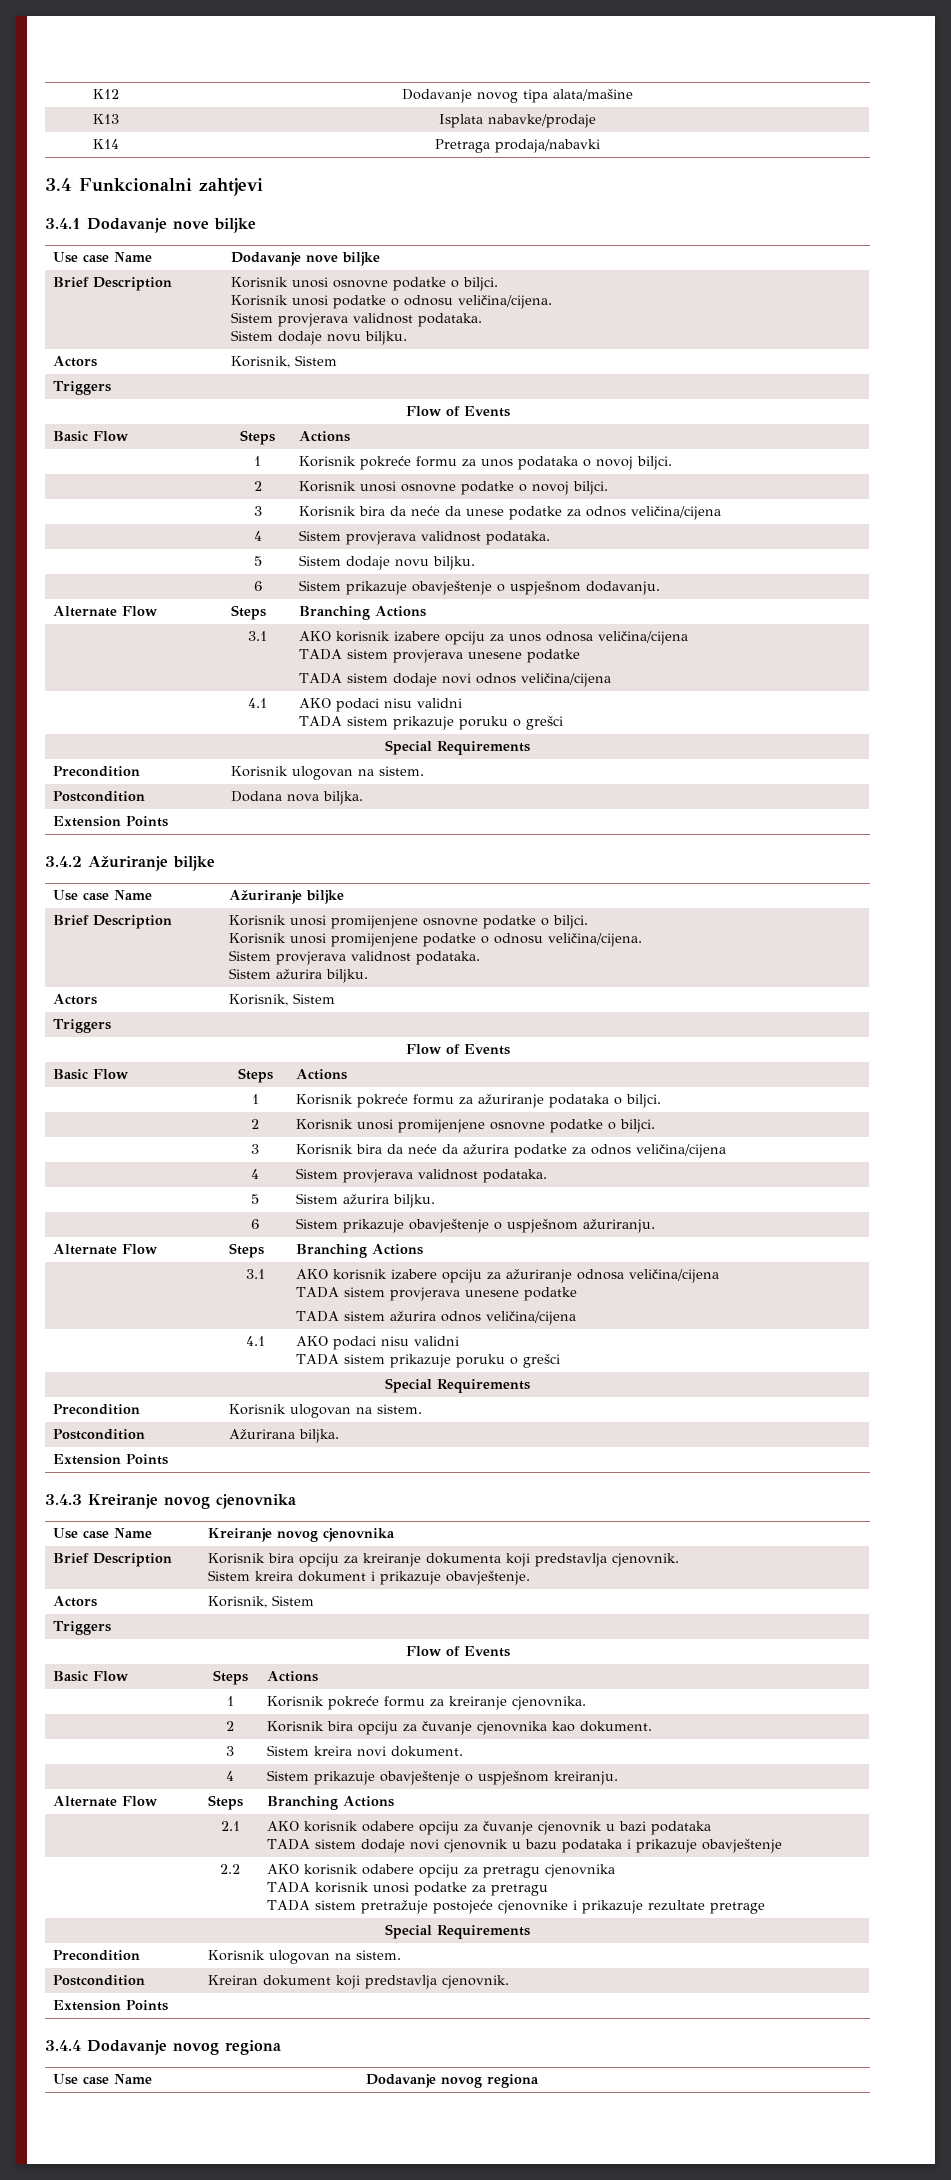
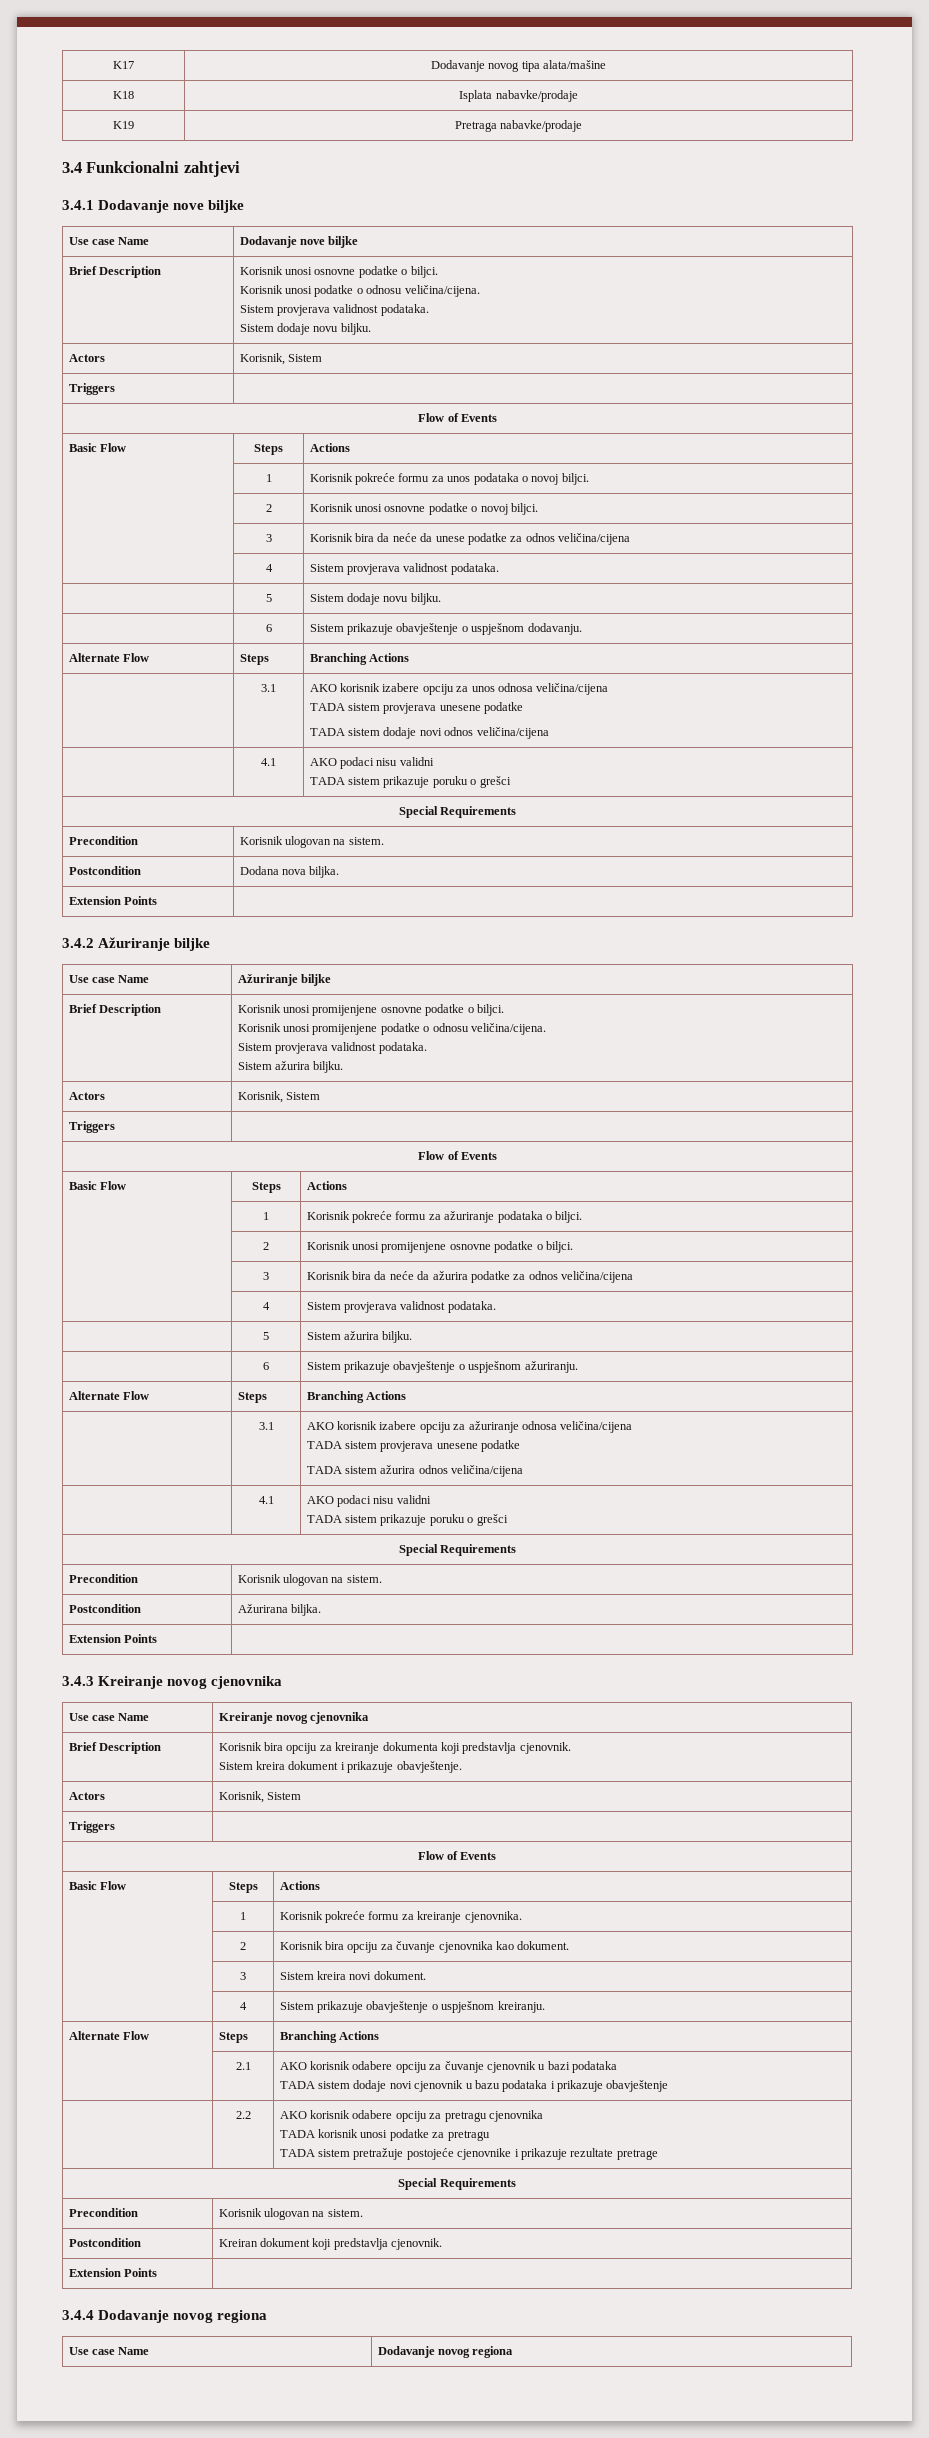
[92,89,119,99] K12 -> [113,61,134,69] K17
[92,114,119,124] K13 -> [113,91,134,99] K18
[92,139,119,149] K14 -> [113,121,134,129] K19
[495,139,600,153] prodaja/nabavki -> [500,120,583,132] nabavke/prodaje

